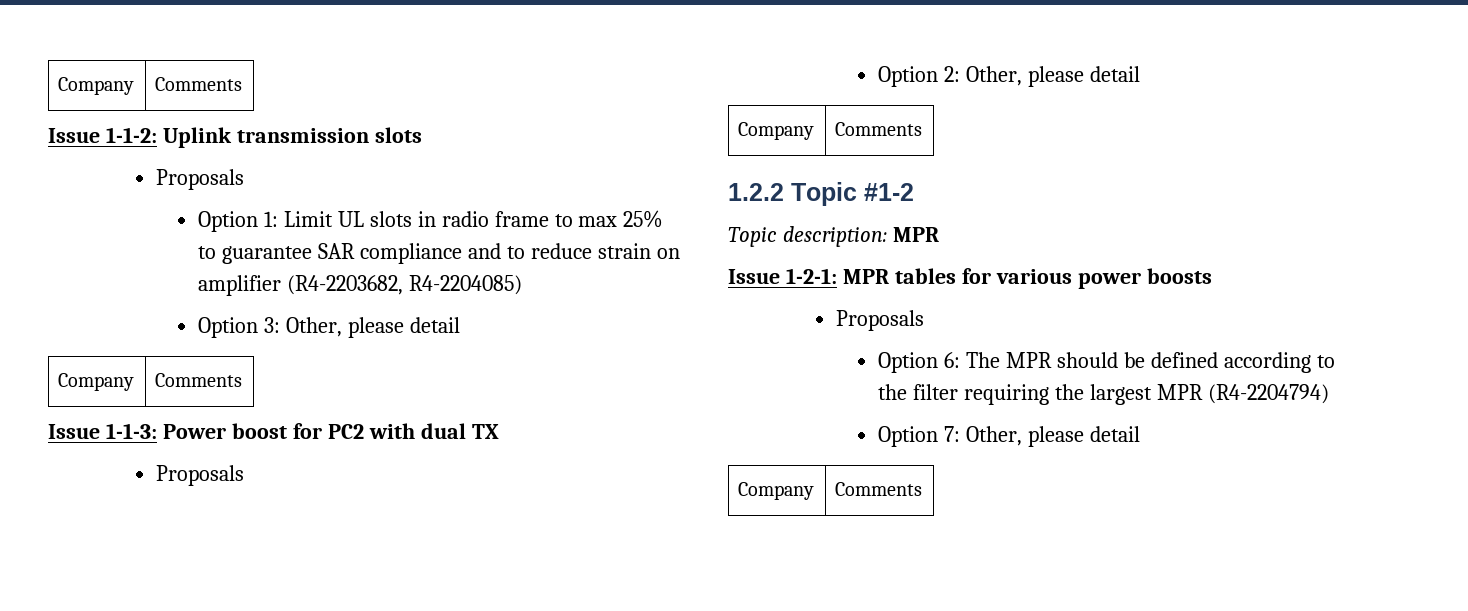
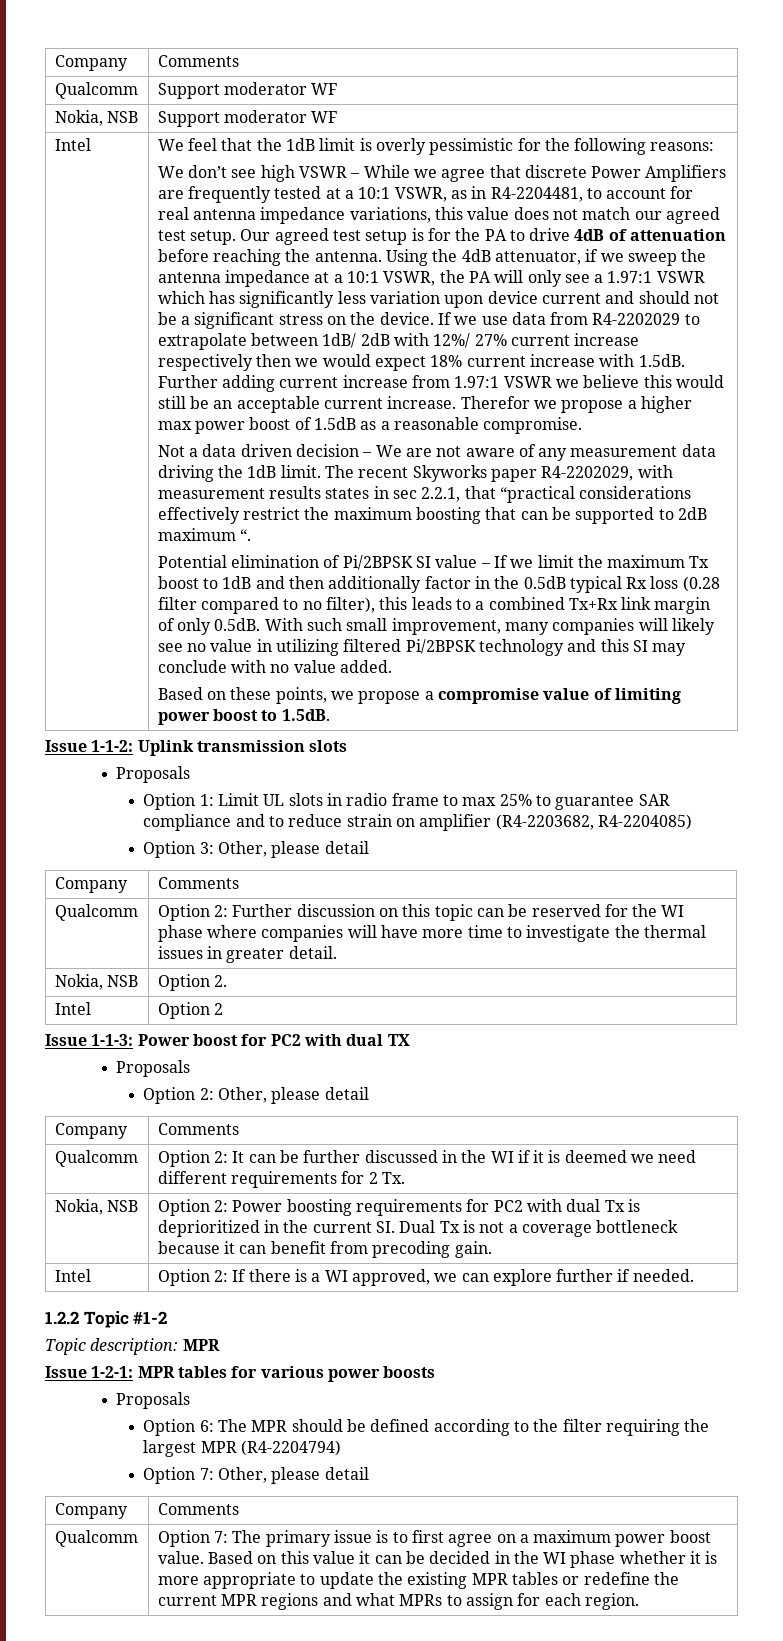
[58,77,135,95] [155,77,243,91] Company | Comments -> [54,55,128,71] [157,55,239,67] [54,82,138,99] [157,82,338,99] [54,110,138,126] [157,110,338,127] [54,138,91,151] [157,138,715,155] [157,165,727,182] [157,186,694,203] [157,207,720,224] [157,228,727,245] [157,249,707,266] [157,270,705,287] [157,291,719,308] [157,312,700,329] [157,333,640,350] [157,354,685,371] [157,375,724,392] [157,396,692,413] [157,417,583,434] [157,444,716,461] [157,465,673,482] [157,486,692,503] [157,507,707,524] [157,528,251,541] [157,555,710,570] [157,576,720,593] [157,597,711,614] [157,618,715,635] [157,639,687,656] [157,660,392,673] [157,687,681,704] [157,709,330,725] Company | Comments // Qualcomm | Support moderator WF // Nokia, NSB | Support moderator WF // Intel | We feel that the 1dB limit is overly pessimistic for the following reasons: // We don’t see high VSWR – While we agree that discrete Power Amplifiers are frequently tested at a 10:1 VSWR, as in R4-2204481, to account for real antenna impedance variations, this value does not match our agreed test setup. Our agreed test setup is for the PA to drive 4dB of attenuation before reaching the antenna. Using the 4dB attenuator, if we sweep the antenna impedance at a 10:1 VSWR, the PA will only see a 1.97:1 VSWR which has significantly less variation upon device current and should not be a significant stress on the device. If we use data from R4-2202029 to extrapolate between 1dB/ 2dB with 12%/ 27% current increase respectively then we would expect 18% current increase with 1.5dB. Further adding current increase from 1.97:1 VSWR we believe this would still be an acceptable current increase. Therefor we propose a higher max power boost of 1.5dB as a reasonable compromise. // Not a data driven decision – We are not aware of any measurement data driving the 1dB limit. The recent Skyworks paper R4-2202029, with measurement results states in sec 2.2.1, that “practical considerations effectively restrict the maximum boosting that can be supported to 2dB maximum “. // Potential elimination of Pi/2BPSK SI value – If we limit the maximum Tx boost to 1dB and then additionally factor in the 0.5dB typical Rx loss (0.28 filter compared to no filter), this leads to a combined Tx+Rx link margin of only 0.5dB. With such small improvement, many companies will likely see no value in utilizing filtered Pi/2BPSK technology and this SI may conclude with no value added. // Based on these points, we propose a compromise value of limiting power boost to 1.5dB.
(243, 380) none -> [54,904,138,921] [157,904,685,921] [157,925,706,942] [157,946,337,963] [54,974,138,990] [157,974,227,991] [54,1002,91,1015] [157,1002,223,1019] // Qualcomm | Option 2: Further discussion on this topic can be reserved for the WI phase where companies will have more time to investigate the thermal issues in greater detail. // Nokia, NSB | Option 2. // Intel | Option 2
(923, 129) none -> [54,1150,138,1167] [157,1150,697,1167] [157,1171,405,1188] [54,1199,138,1215] [157,1199,640,1216] [157,1220,679,1237] [157,1241,492,1258] [54,1269,91,1282] [157,1269,694,1286] // Qualcomm | Option 2: It can be further discussed in the WI if it is deemed we need different requirements for 2 Tx. // Nokia, NSB | Option 2: Power boosting requirements for PC2 with dual Tx is deprioritized in the current SI. Dual Tx is not a coverage bottleneck because it can benefit from precoding gain. // Intel | Option 2: If there is a WI approved, we can explore further if needed.
(923, 489) none -> [54,1530,138,1547] [157,1530,711,1547] [157,1551,718,1568] [157,1572,679,1589] [157,1593,639,1610] // Qualcomm | Option 7: The primary issue is to first agree on a maximum power boost value. Based on this value it can be decided in the WI phase whether it is more appropriate to update the existing MPR tables or redefine the current MPR regions and what MPRs to assign for each region.

